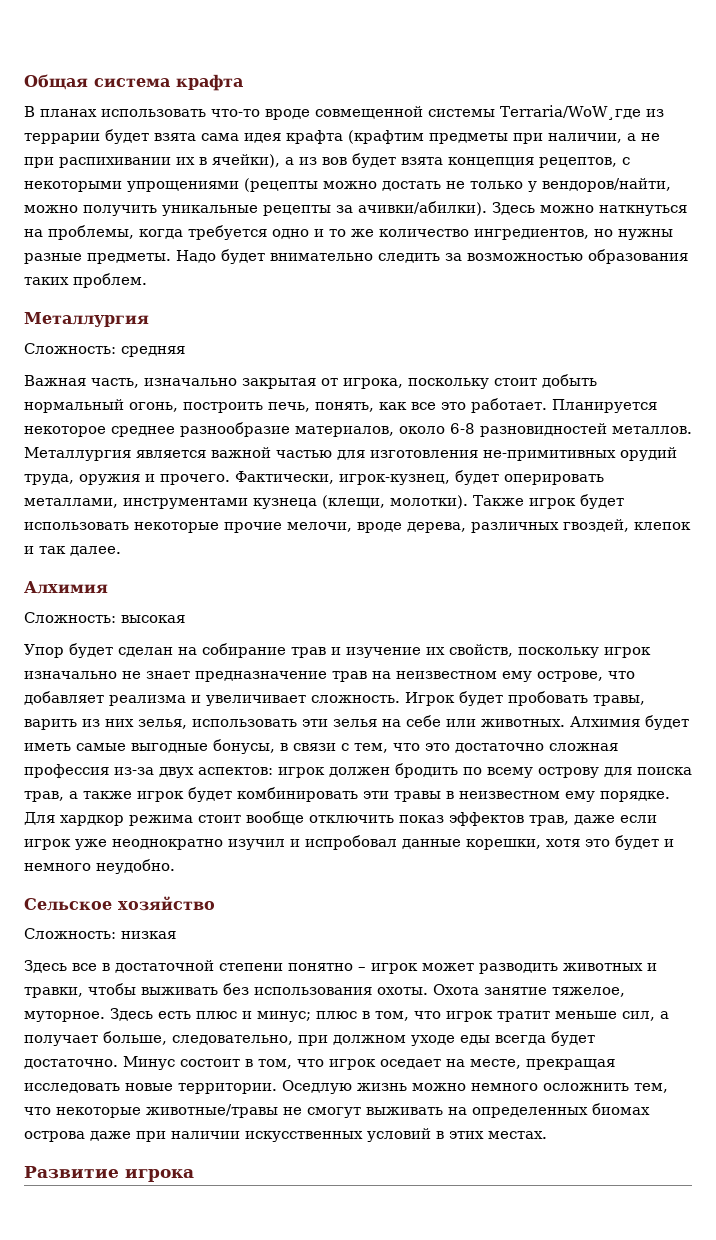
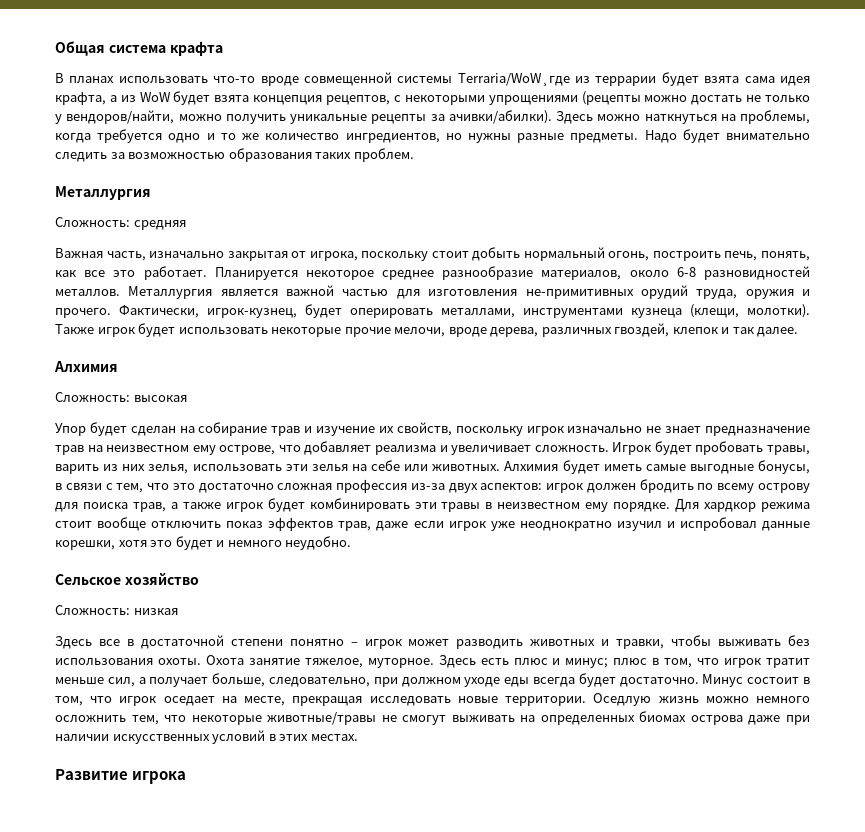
[286,130,660,144] [24,154,280,168] крафта (крафтим предметы при наличии, а не при распихивании их в ячейки), -> [55,91,106,105] крафта,
[322,157,347,165] вов -> [139,92,171,102] WoW

